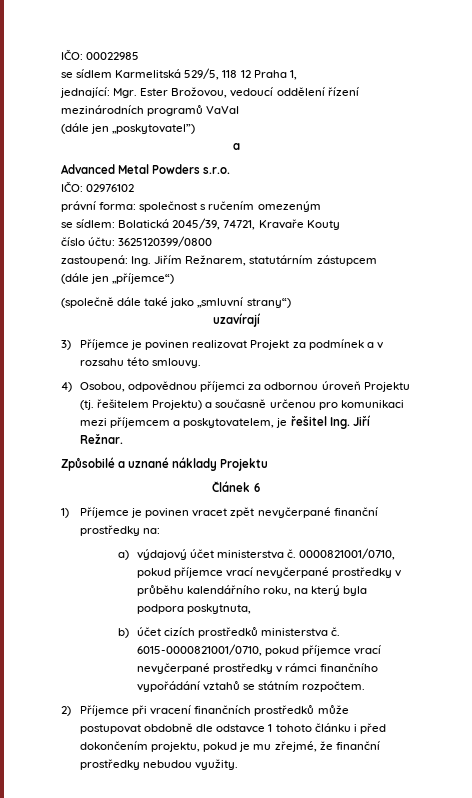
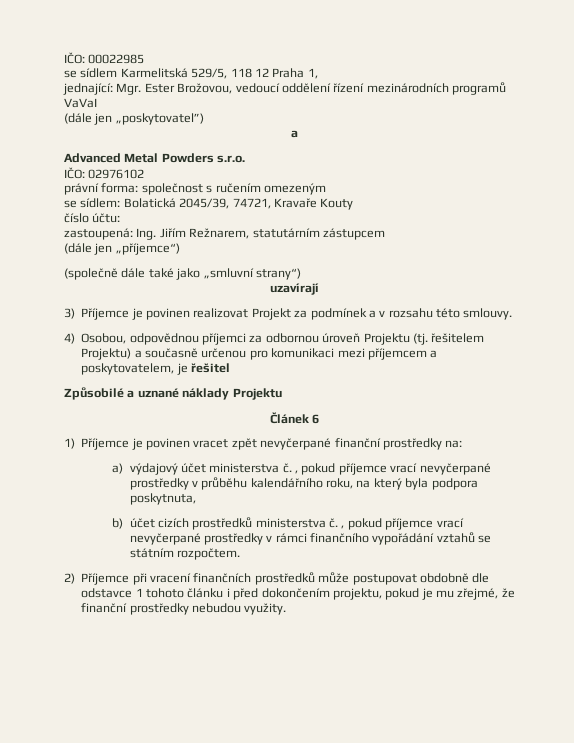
[118,236,213,247] 3625120399/0800 -> (121, 218) none
[329,415,371,429] [79,434,123,444] Ing. Jiří Režnar. -> (230, 368) none
[299,548,396,560] 0000821001/0710, -> [295,470,299,474] ,
[136,644,262,656] 6015-0000821001/0710, -> [341,525,345,529] ,

